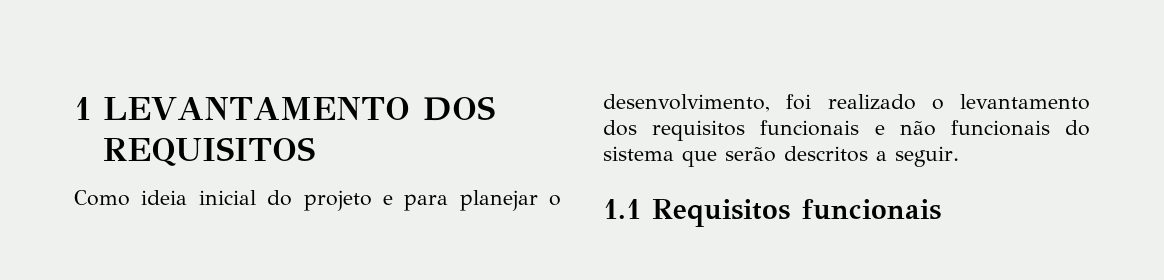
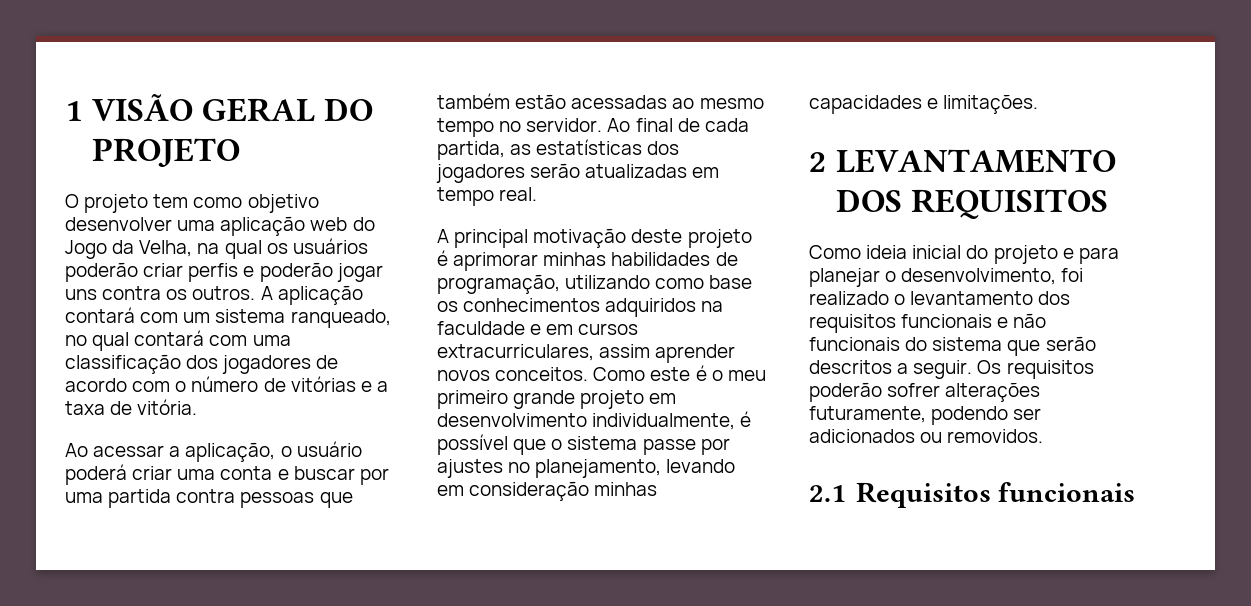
(92, 108) none -> [91,94,373,122] [91,138,240,167] [65,194,319,213] [65,216,375,236] [65,238,368,259] [65,262,383,282] [65,285,363,305] [65,307,391,328] [65,330,291,351] [65,354,339,374] [65,376,388,392] [65,399,198,415] [65,441,362,462] [65,464,389,485] [65,489,353,508] [437,93,764,109] [437,118,749,137] [437,139,680,160] [436,163,720,183] [437,187,538,206] [437,228,752,248] [437,250,738,271] [437,274,753,294] [437,298,724,317] [437,321,639,335] [437,344,736,363] [437,365,766,381] [437,390,677,409] [437,411,752,430] [437,434,730,455] [437,459,736,478] [437,481,658,501] [809,95,1039,114] [809,152,826,172] VISÃO GERAL DO PROJETO // O projeto tem como objetivo desenvolver uma aplicação web do Jogo da Velha, na qual os usuários poderão criar perfis e poderão jogar uns contra os outros. A aplicação contará com um sistema ranqueado, no qual contará com uma classificação dos jogadores de acordo com o número de vitórias e a taxa de vitória. // Ao acessar a aplicação, o usuário poderá criar uma conta e buscar por uma partida contra pessoas que também estão acessadas ao mesmo tempo no servidor. Ao final de cada partida, as estatísticas dos jogadores serão atualizadas em tempo real. // A principal motivação deste projeto é aprimorar minhas habilidades de programação, utilizando como base os conhecimentos adquiridos na faculdade e em cursos extracurriculares, assim aprender novos conceitos. Como este é o meu primeiro grande projeto em desenvolvimento individualmente, é possível que o sistema passe por ajustes no planejamento, levando em consideração minhas capacidades e limitações. // 2
[603,199,641,219] // 1.1 -> [977,360,1094,379] [809,382,1041,402] [809,406,1042,425] [809,429,1044,443] [809,485,846,502] Os requisitos poderão sofrer alterações futuramente, podendo ser adicionados ou removidos. // 2.1

